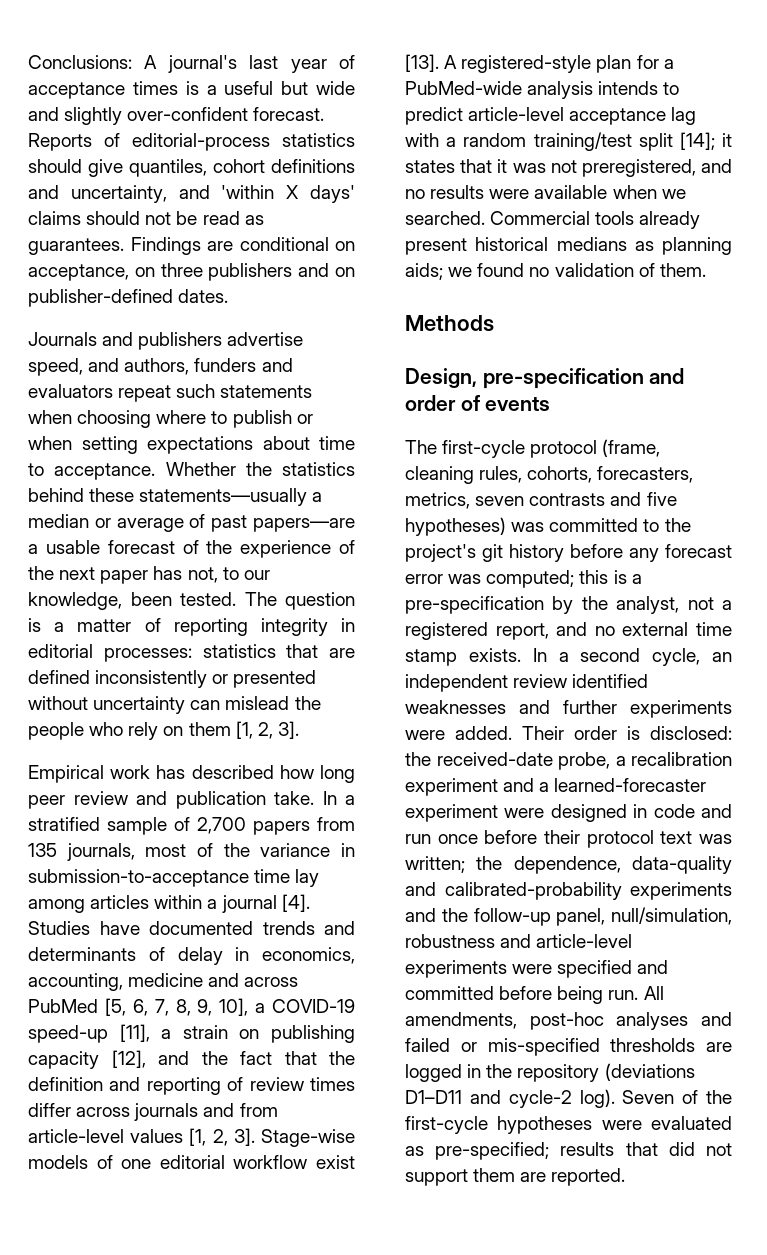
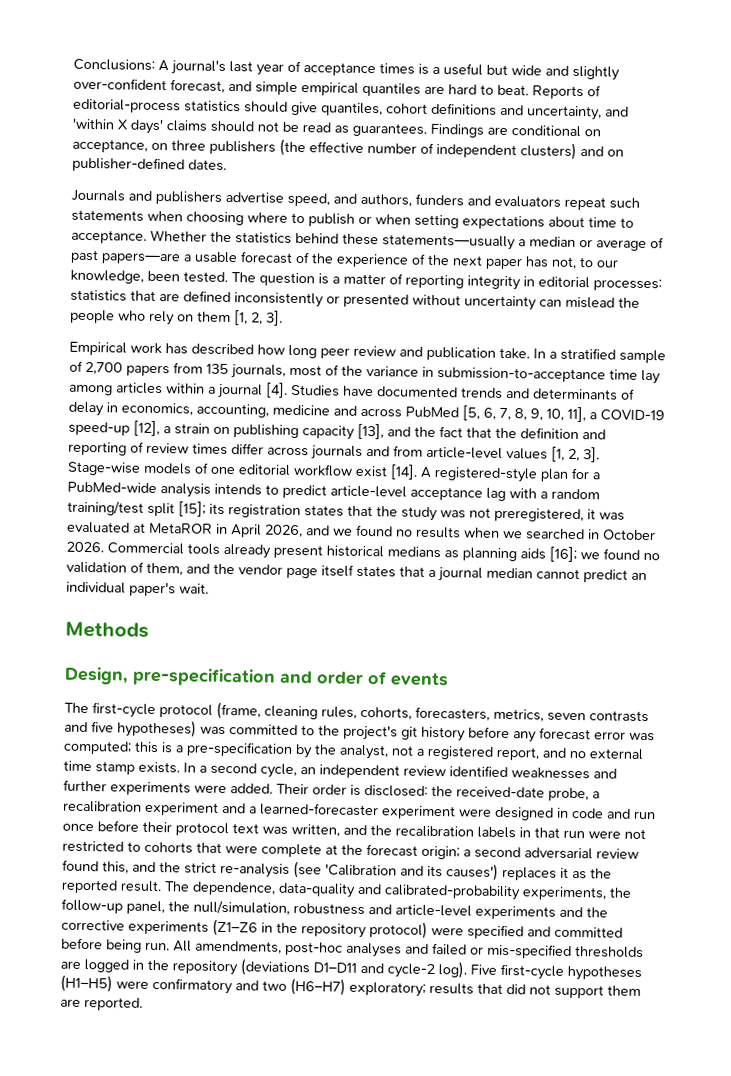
[253,107,325,121] forecast. -> [170,79,529,97] forecast, and simple empirical quantiles are hard to beat.
(293, 272) none -> [279,138,577,160] (the effective number of independent clusters)
[219,998,249,1016] 10], -> [546,406,586,423] 10, 11],
[119,1024,150,1042] [11], -> [133,420,160,437] [12],
[111,1050,146,1068] [12], -> [357,423,384,440] [13],
[405,54,439,72] [13]. -> [390,464,418,480] [14].
[679,132,732,150] [405,159,732,177] [405,185,686,199] [405,211,485,225] [14]; it states that it was not preregistered, and no results were available when we searched. -> [178,501,625,523] [67,521,656,541] [66,541,104,553] [15]; its registration states that the study was not preregistered, it was evaluated at MetaROR in April 2026, and we found no results when we searched in October 2026.
[405,263,443,280] aids; -> [520,546,577,563] aids [16];
[659,263,706,277] them. -> [146,562,647,583] [66,581,209,597] them, and the vendor page itself states that a journal median cannot predict an individual paper's wait.
[405,856,503,873] written; the -> [291,823,646,840] [62,840,639,860] [62,859,612,881] [61,879,190,894] written, and the recalibration labels in that run were not restricted to cohorts that were complete at the forecast origin; a second adversarial review found this, and the strict re-analysis (see 'Calibration and its causes') replaces it as the reported result. The
[630,882,732,900] [405,908,436,922] experiments and -> [522,886,607,901] experiments,
(606, 917) none -> [168,901,190,912] the
(507, 969) none -> [559,906,608,918] [61,918,428,939] and the corrective experiments (Z1–Z6 in the repository protocol)
[622,1090,732,1104] [405,1116,732,1134] [405,1142,550,1160] Seven of the first-cycle hypotheses were evaluated as pre-specified; -> [470,963,642,981] [60,974,426,997] Five first-cycle hypotheses (H1–H5) were confirmatory and two (H6–H7) exploratory;

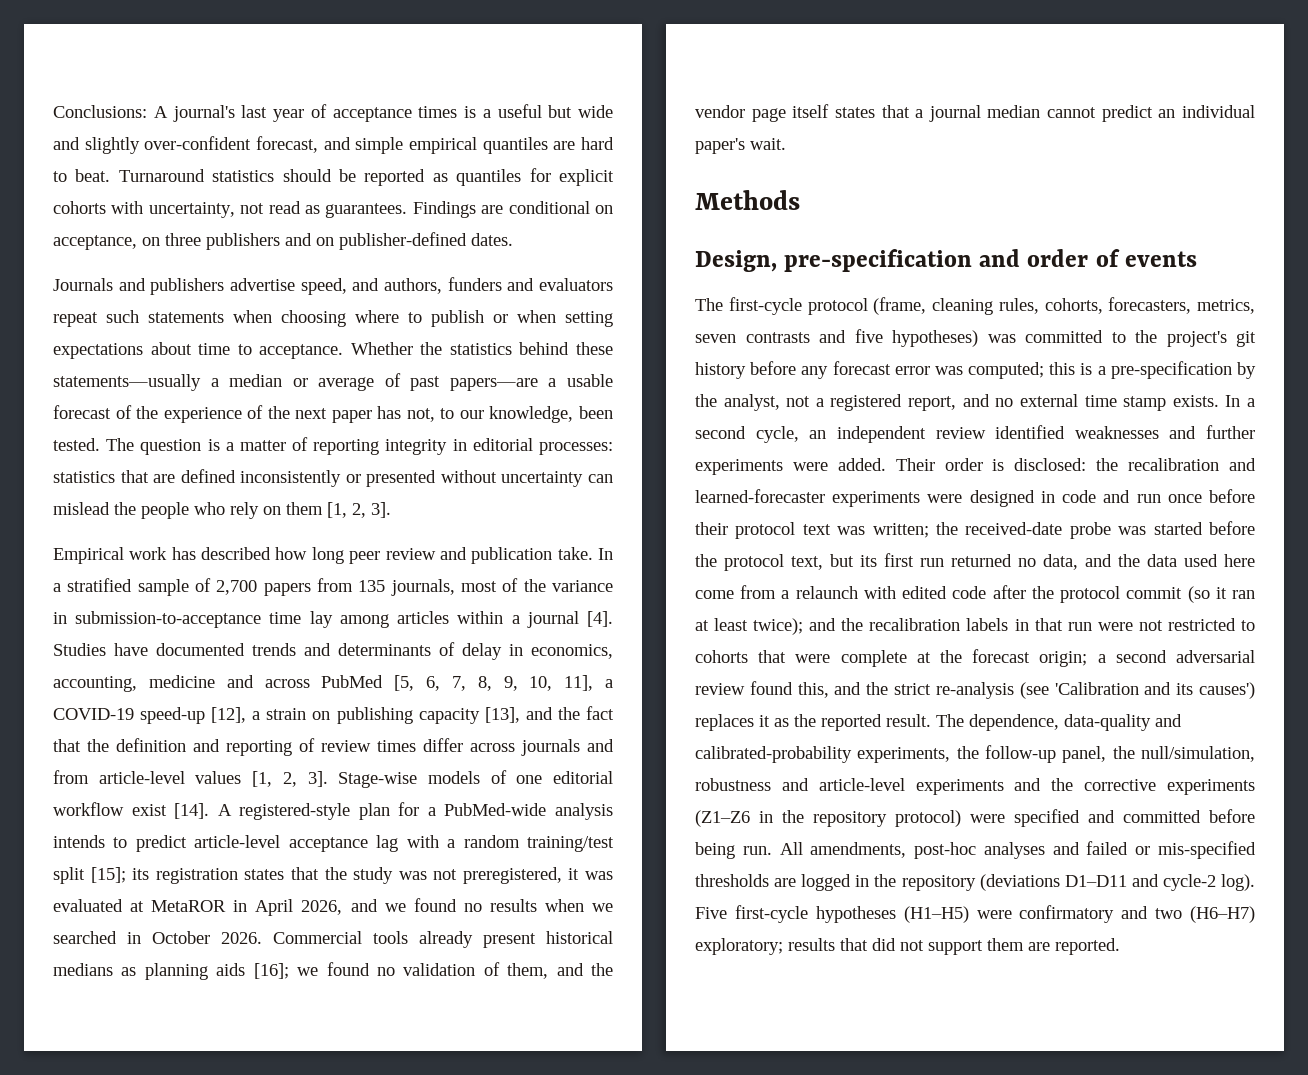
[532,85,601,100] [73,98,629,121] [72,117,299,135] Reports of editorial-process statistics should give quantiles, cohort definitions and uncertainty, and 'within X days' claims should not be -> [118,168,614,186] [53,201,265,218] Turnaround statistics should be reported as quantiles for explicit cohorts with uncertainty, not
[279,138,577,160] (the effective number of independent clusters) -> (280, 241) none
[456,786,600,802] [63,800,456,820] received-date probe, a recalibration experiment and a learned-forecaster experiment -> [1128,458,1256,471] [695,489,921,507] recalibration and learned-forecaster experiments
[291,823,340,837] written, -> [872,521,1255,539] [695,553,1255,571] [695,585,1255,603] [695,618,804,635] written; the received-date probe was started before the protocol text, but its first run returned no data, and the data used here come from a relaunch with edited code after the protocol commit (so it ran at least twice);

